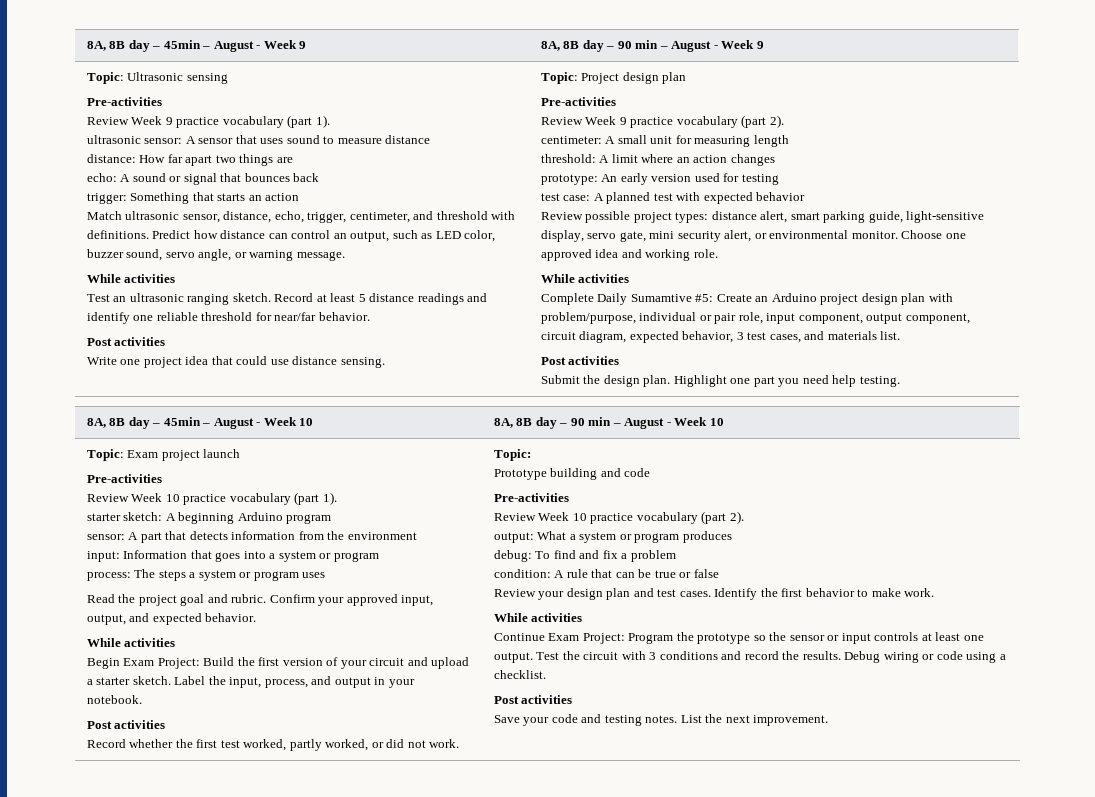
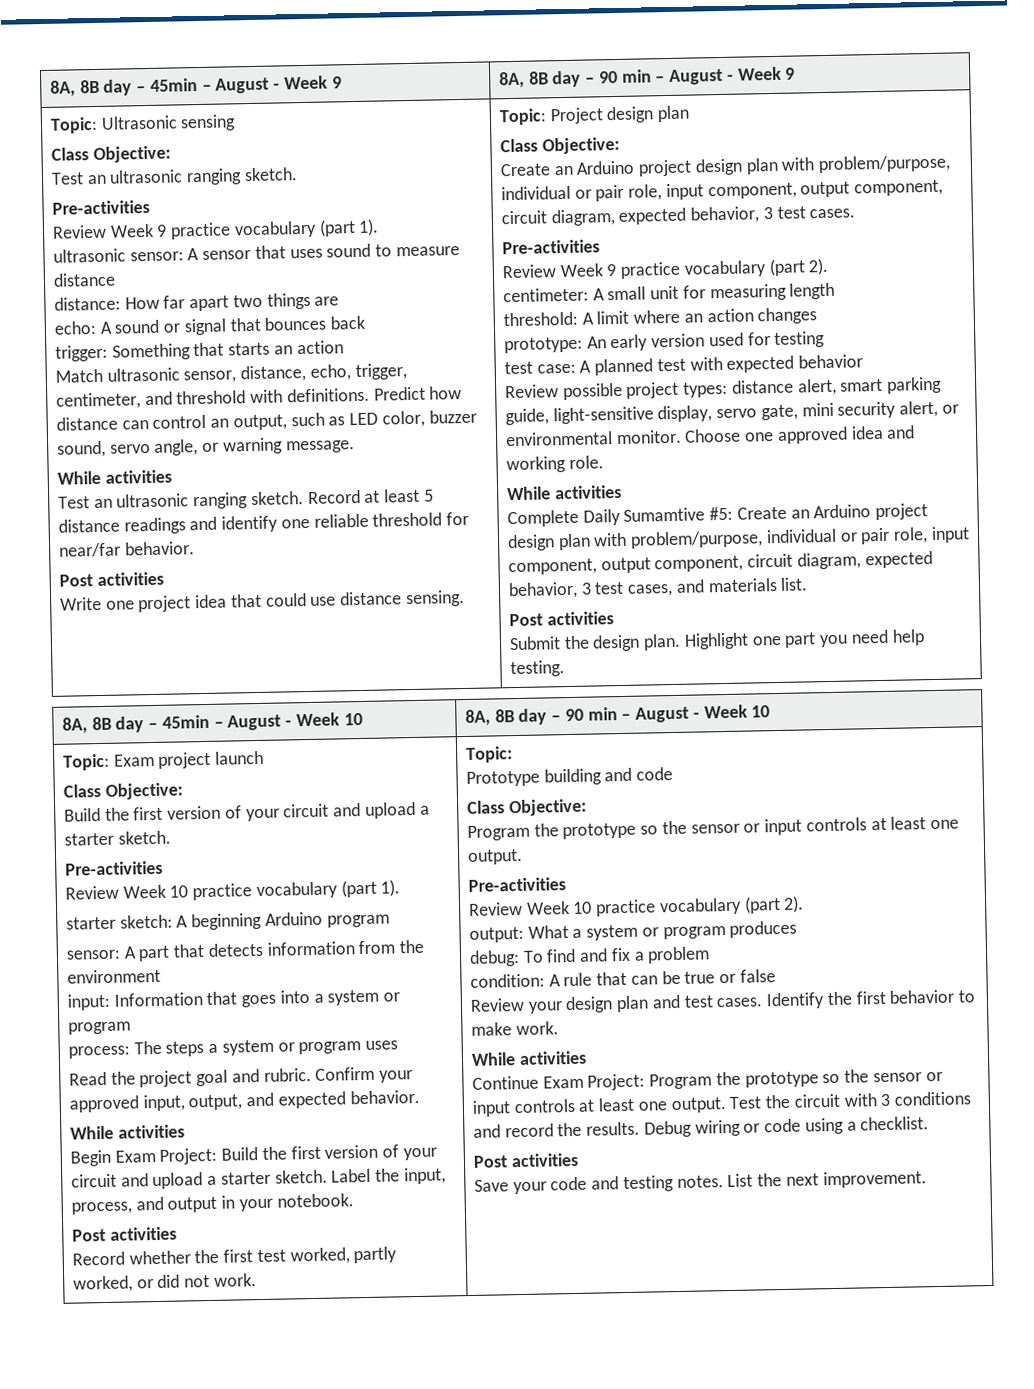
(228, 78) none -> [51,145,171,164] [51,167,298,186] // Class Objective: // Test an ultrasonic ranging sketch.
(687, 78) none -> [500,136,620,155] [500,154,952,177] [501,179,944,202] [501,206,856,227] // Class Objective: // Create an Arduino project design plan with problem/purpose, individual or pair role, input component, output component, circuit diagram, expected behavior, 3 test cases.
(241, 453) none -> [63,782,183,800] [64,801,430,822] [64,830,171,846] // Class Objective: // Build the first version of your circuit and upload a starter sketch.
(651, 472) none -> [467,798,587,817] [467,816,959,841] [467,848,524,865] // Class Objective: // Program the prototype so the sensor or input controls at least one output.

